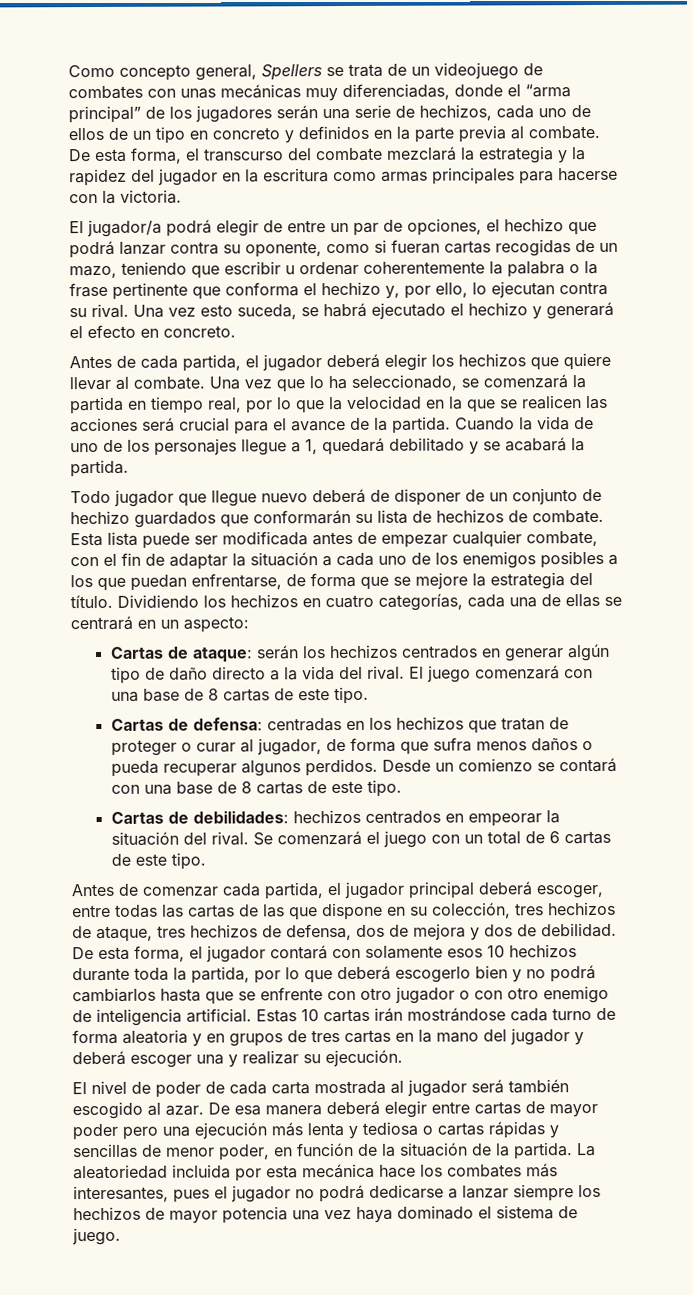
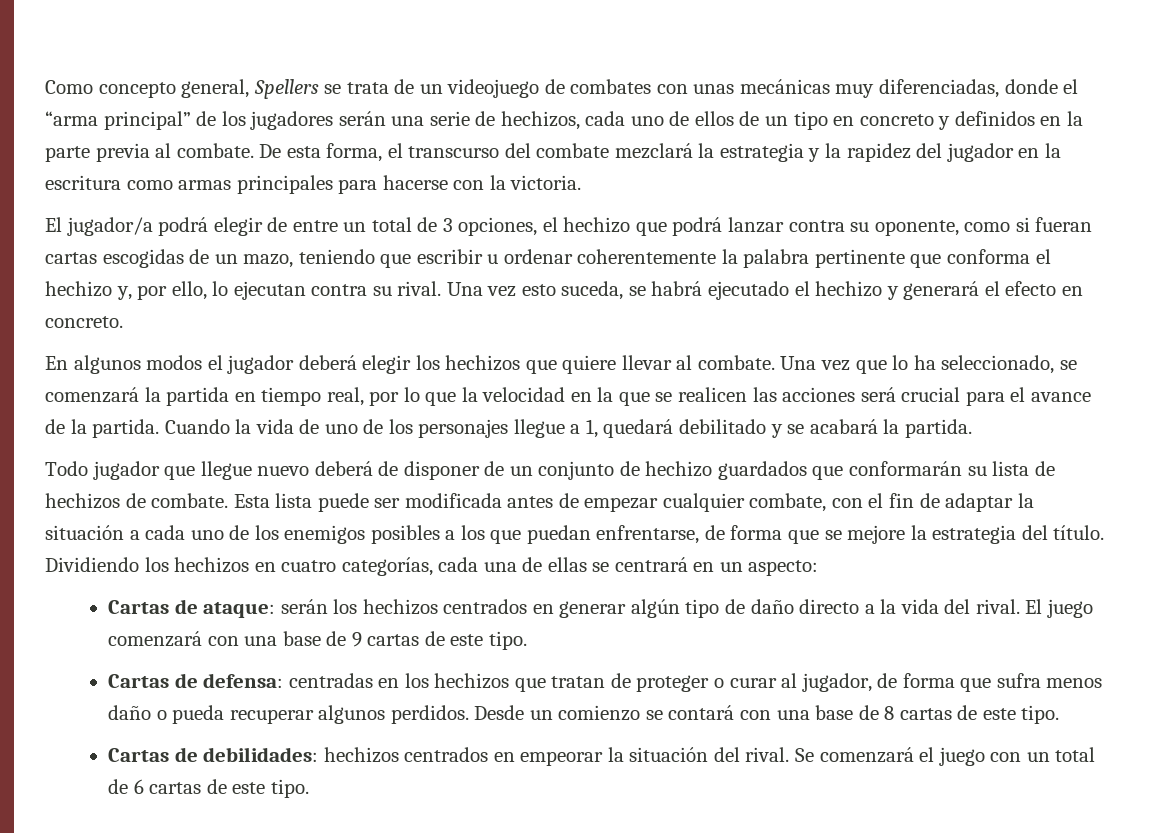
[353,219,403,236] par de -> [371,217,453,232] total de 3
[495,239,571,257] recogidas -> [102,249,184,268] escogidas
[569,260,598,275] [69,282,108,298] o la frase -> (810, 258) none
[69,354,241,372] Antes de cada partida, -> [45,355,203,374] En algunos modos
[207,688,219,701] 8 -> [351,632,362,647] 9
[530,738,578,752] daños -> [108,705,152,720] daño
[71,881,604,900] [72,901,616,921] [72,922,617,943] [72,944,577,963] [72,965,596,984] [72,985,609,1005] [72,1007,616,1027] [72,1028,584,1047] [72,1049,403,1068] [72,1079,569,1098] [72,1100,598,1120] [72,1121,559,1141] [72,1142,596,1161] [73,1163,558,1182] [73,1184,601,1203] [73,1205,578,1224] [72,1227,121,1246] // Antes de comenzar cada partida, el jugador principal deberá escoger, entre todas las cartas de las que dispone en su colección, tres hechizos de ataque, tres hechizos de defensa, dos de mejora y dos de debilidad. De esta forma, el jugador contará con solamente esos 10 hechizos durante toda la partida, por lo que deberá escogerlo bien y no podrá cambiarlos hasta que se enfrente con otro jugador o con otro enemigo de inteligencia artificial. Estas 10 cartas irán mostrándose cada turno de forma aleatoria y en grupos de tres cartas en la mano del jugador y deberá escoger una y realizar su ejecución. // El nivel de poder de cada carta mostrada al jugador será también escogido al azar. De esa manera deberá elegir entre cartas de mayor poder pero una ejecución más lenta y tediosa o cartas rápidas y sencillas de menor poder, en función de la situación de la partida. La aleatoriedad incluida por esta mecánica hace los combates más interesantes, pues el jugador no podrá dedicarse a lanzar siempre los hechizos de mayor potencia una vez haya dominado el sistema de juego. -> (309, 788) none

